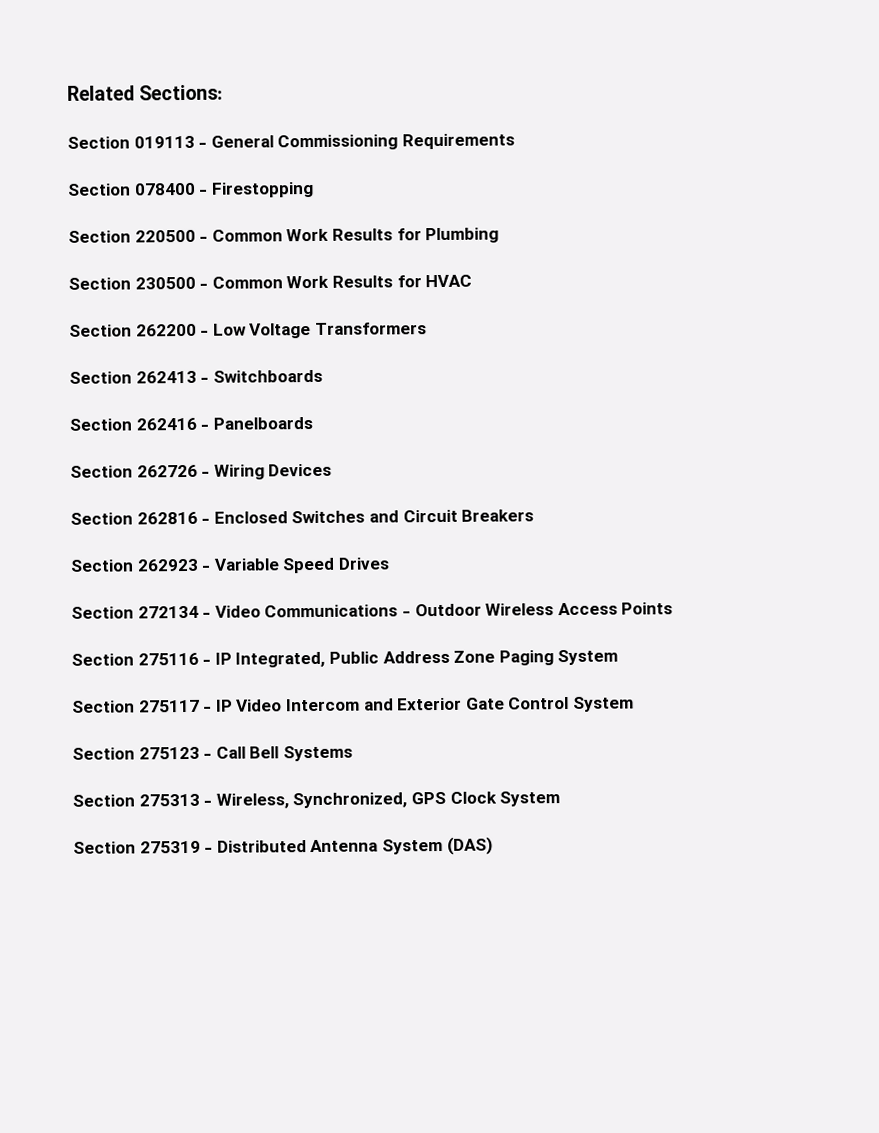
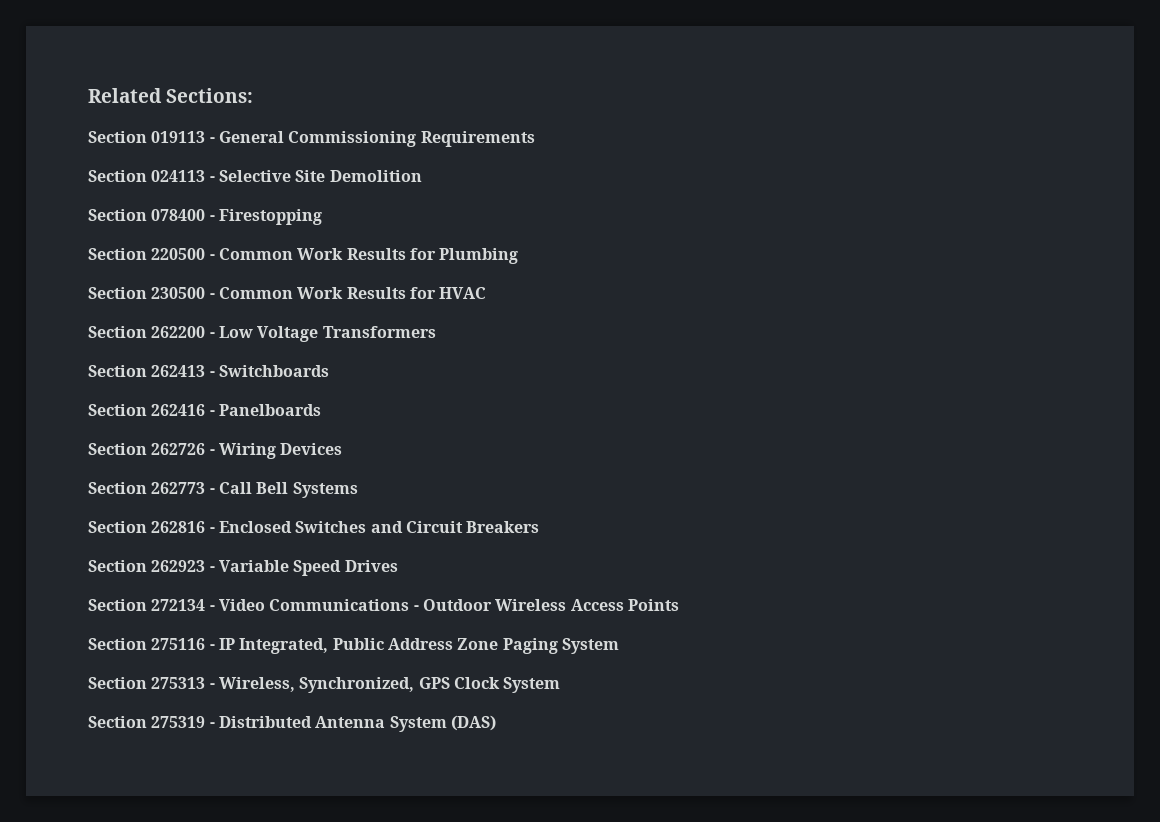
(515, 141) none -> [88,170,422,182] // Section 024113 - Selective Site Demolition
(333, 470) none -> [88,482,358,498] // Section 262773 - Call Bell Systems
[72,696,634,713] [72,745,353,762] // Section 275117 - IP Video Intercom and Exterior Gate Control System // Section 275123 - Call Bell Systems -> (619, 646) none

